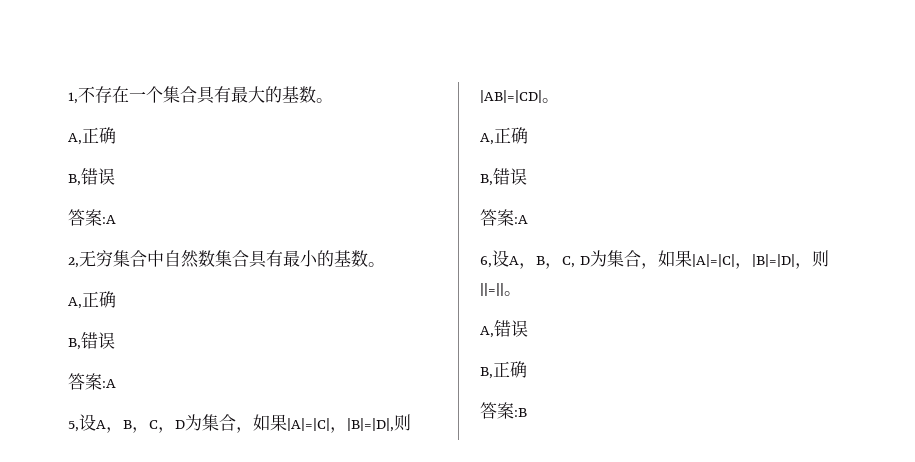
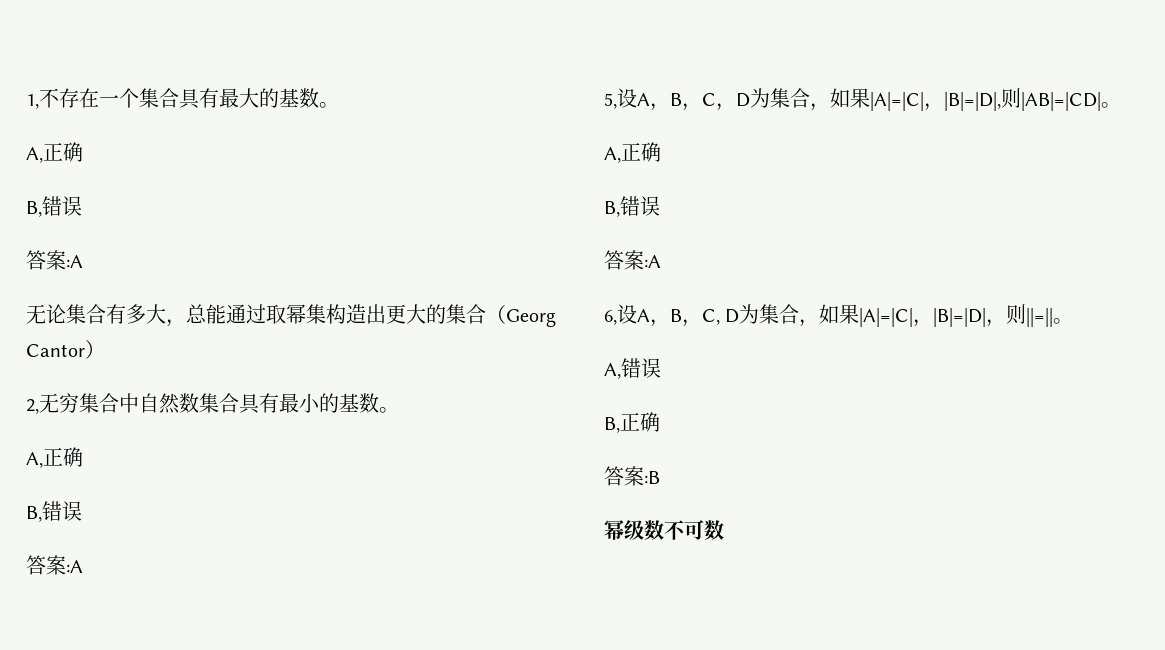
(116, 219) none -> [26,304,556,327] [26,340,105,359] // 无论集合有多大，总能通过取幂集构造出更大的集合（Georg Cantor）
(527, 412) none -> [604,520,724,540] // 幂级数不可数

